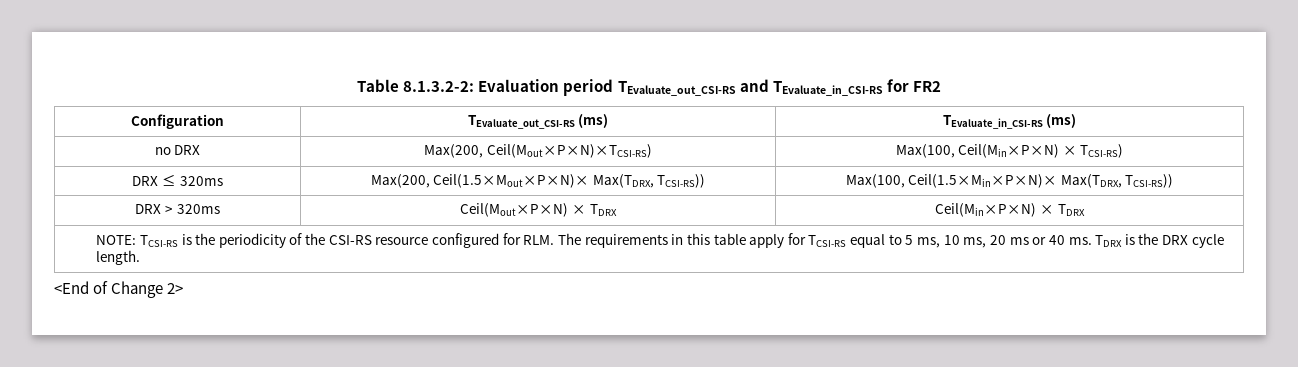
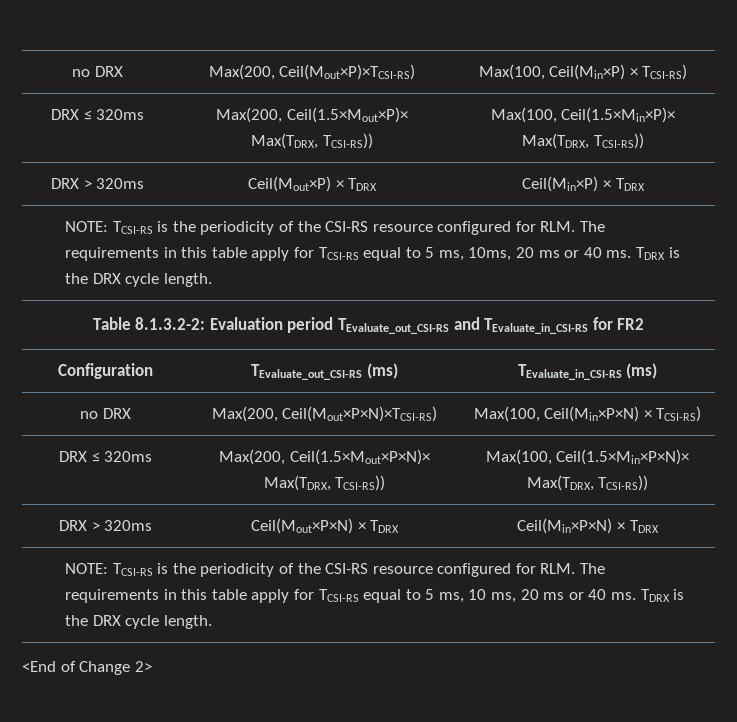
(357, 85) none -> [72,66,123,77] [208,64,416,80] [478,64,688,80] [50,109,145,120] [216,107,408,123] [251,133,373,149] [490,107,676,123] [522,133,644,149] [50,178,145,189] [247,176,378,192] [522,176,645,192] [64,221,606,235] [64,247,680,261] [64,273,212,287] no DRX | Max(200, Ceil(Mout×P)×TCSI-RS) | Max(100, Ceil(Min×P) × TCSI-RS) // DRX ≤ 320ms | Max(200, Ceil(1.5×Mout×P)× Max(TDRX, TCSI-RS)) | Max(100, Ceil(1.5×Min×P)× Max(TDRX, TCSI-RS)) // DRX > 320ms | Ceil(Mout×P) × TDRX | Ceil(Min×P) × TDRX // NOTE: TCSI-RS is the periodicity of the CSI-RS resource configured for RLM. The requirements in this table apply for TCSI-RS equal to 5 ms, 10ms, 20 ms or 40 ms. TDRX is the DRX cycle length. //

